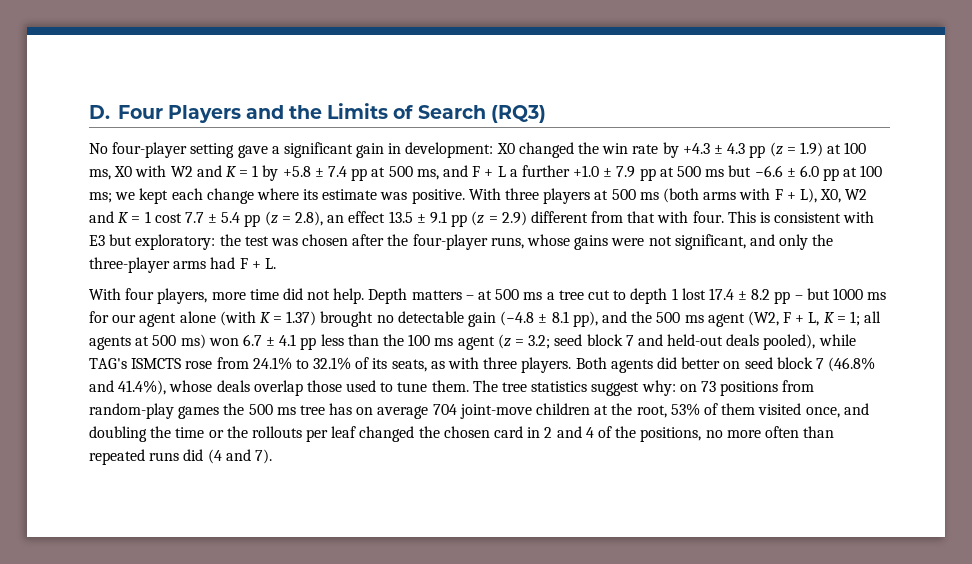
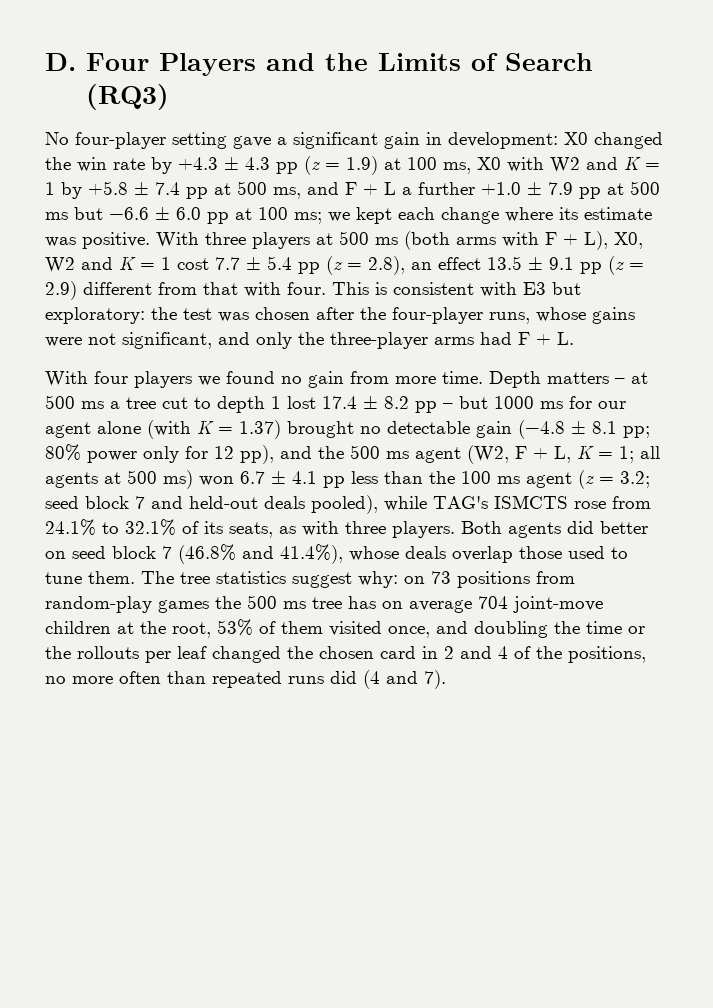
[157,288,365,304] players, more time did not help. -> [134,371,483,388] players we found no gain from more time.
(569, 317) none -> [623,426,650,438] [45,444,234,463] pp; 80% power only for 12

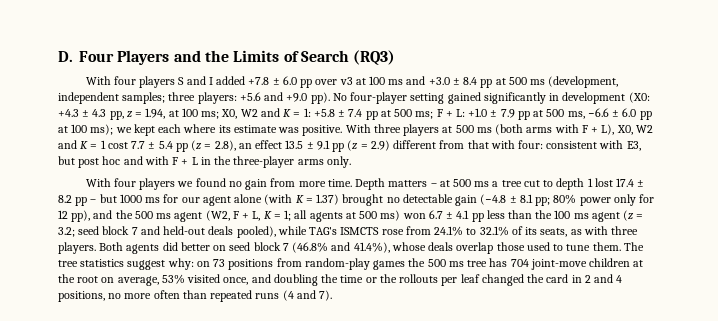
[45,132,663,149] [45,156,660,175] [45,182,82,199] No four-player setting gave a significant gain in development: X0 changed the win rate by +4.3 ± 4.3 pp (z = 1.9) at 100 ms, X0 with W2 and K = 1 by -> [85,76,619,88] [58,92,650,104] [58,108,311,120] With four players S and I added +7.8 ± 6.0 pp over v3 at 100 ms and +3.0 ± 8.4 pp at 500 ms (development, independent samples; three players: +5.6 and +9.0 pp). No four-player setting gained significantly in development (X0: +4.3 ± 4.3 pp, z = 1.94, at 100 ms; X0, W2 and K = 1:
[273,182,475,199] ms, and F + L a further -> [415,109,466,119] ms; F + L:
[45,207,103,220] ms but -> [567,111,585,119] ms,
[294,212,322,224] ms; -> [90,124,114,135] ms);
[441,207,499,224] change -> (182, 128) none
[287,282,581,297] [45,307,635,324] [45,332,574,349] four. This is consistent with E3 but exploratory: the test was chosen after the four-player runs, whose gains were not significant, and only the three-player arms had F + L. -> [518,140,641,151] [58,156,351,168] four: consistent with E3, but post hoc and with F + L in the three-player arms only.
[382,600,472,613] on average -> (508, 262) none
[172,619,323,638] root, 53% of them -> [77,274,185,286] root on average, 53%
[319,646,374,659] chosen -> (545, 278) none
[514,646,562,659] of the -> (623, 279) none
[330,671,357,684] did -> (280, 296) none

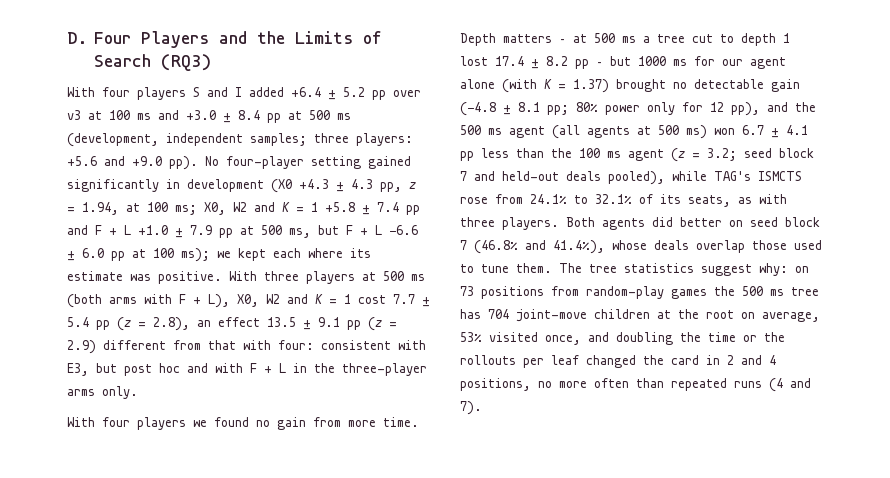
[248,76,297,85] +7.8 ± 6.0 -> [291,87,365,100] +6.4 ± 5.2
[628,92,650,103] (X0: -> [271,179,292,193] (X0
[303,108,311,117] 1: -> [311,202,318,212] 1
[380,109,466,119] at 500 ms; F + L: -> [67,225,131,235] and F + L
(585, 115) none -> [318,225,382,235] but F + L
[205,210,308,221] (W2, F + L, K = 1; all -> [552,125,580,139] (all

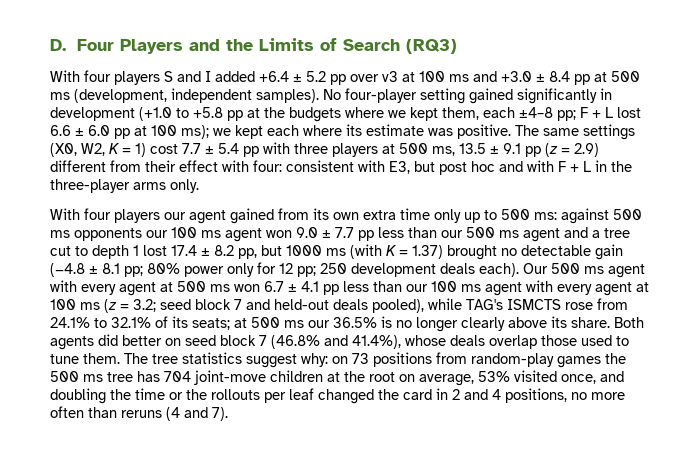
[250,133,413,146] [67,156,198,170] samples; three players: +5.6 and +9.0 pp). -> [256,89,319,103] samples).
[271,179,416,193] [67,202,420,215] [67,225,418,238] (X0 +4.3 ± 4.3 pp, z = 1.94, at 100 ms; X0, W2 and K = 1 +5.8 ± 7.4 pp and F + L +1.0 ± 7.9 pp at 500 ms, but F + L −6.6 -> [139,107,641,122] [50,125,71,136] (+1.0 to +5.8 pp at the budgets where we kept them, each ±4–8 pp; F + L lost 6.6
[229,271,425,284] [67,294,351,308] With three players at 500 ms (both arms with F + L), X0, W2 and K = 1 -> [515,124,635,140] [50,143,146,157] The same settings (X0, W2, K = 1)
[117,317,260,331] (z = 2.8), an effect -> [263,142,455,157] with three players at 500 ms,
[208,340,236,350] that -> [145,160,218,172] their effect
[193,417,419,430] [460,33,636,46] we found no gain from more time. Depth matters – at 500 ms -> [164,208,642,224] [50,227,588,242] our agent gained from its own extra time only up to 500 ms: against 500 ms opponents our 100 ms agent won 9.0 ± 7.7 pp less than our 500 ms agent and
[575,59,603,69] pp – -> [238,248,257,259] pp,
[694,56,786,69] [460,79,495,89] for our agent alone -> (346, 252) none
[731,102,816,116] [460,125,707,139] pp), and the 500 ms agent (all agents at 500 ms) -> [297,263,645,278] [50,280,230,296] pp; 250 development deals each). Our 500 ms agent with every agent at 500 ms
[551,148,664,161] the 100 ms agent -> [406,280,649,296] [50,299,100,310] our 100 ms agent with every agent at 100 ms
[688,194,787,207] [460,217,559,230] seats, as with three players. -> [192,316,610,332] seats; at 500 ms our 36.5% is no longer clearly above its share.
[671,378,762,391] repeated runs -> [121,410,162,418] reruns

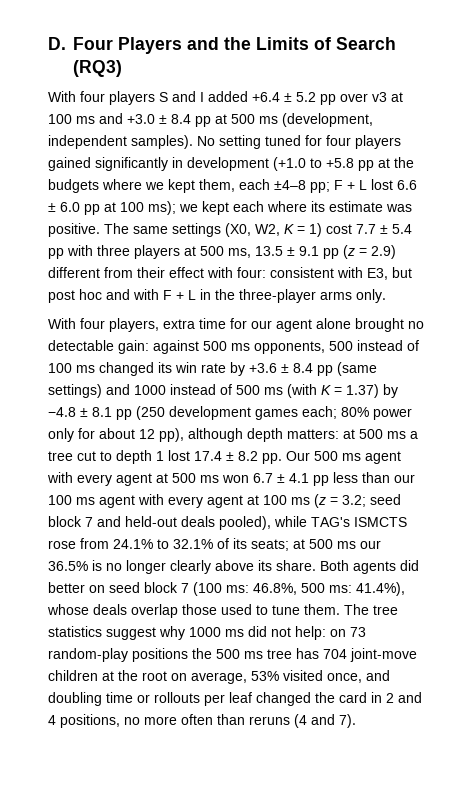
[345,88,465,104] four-player setting -> [219,135,401,149] setting tuned for four players
[114,208,642,224] [50,227,588,242] players our agent gained from its own extra time only up to 500 ms: against 500 ms opponents our 100 ms agent won 9.0 ± 7.7 pp less than our 500 ms agent and -> [109,318,424,332] [48,340,419,354] [48,362,377,376] [48,384,398,398] [48,406,412,420] [48,428,406,442] players, extra time for our agent alone brought no detectable gain: against 500 ms opponents, 500 instead of 100 ms changed its win rate by +3.6 ± 8.4 pp (same settings) and 1000 instead of 500 ms (with K = 1.37) by −4.8 ± 8.1 pp (250 development games each; 80% power only for about 12 pp), although depth matters: at 500 ms
[238,244,623,260] [50,262,519,277] pp, but 1000 ms (with K = 1.37) brought no detectable gain (−4.8 ± 8.1 pp; 80% power only for 12 pp; 250 development deals each). -> [262,453,282,464] pp.
[271,335,348,349] (46.8% and -> [193,582,352,596] (100 ms: 46.8%, 500 ms:
[301,352,601,368] why: on 73 positions from random-play games -> [159,626,366,640] [48,648,188,662] why 1000 ms did not help: on 73 random-play positions
[110,389,131,400] the -> (102, 699) none
[186,389,207,400] the -> (150, 698) none

